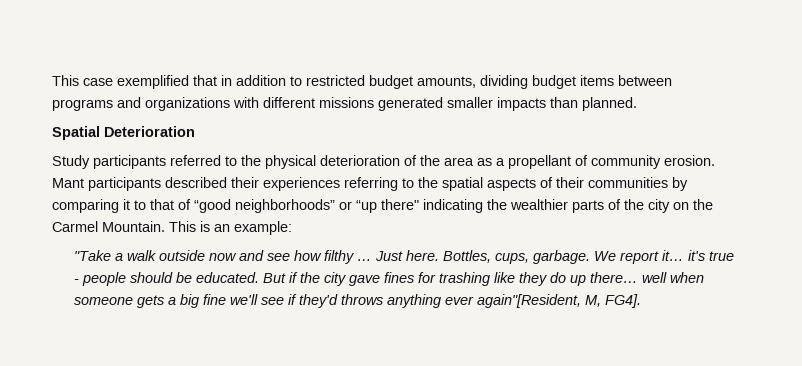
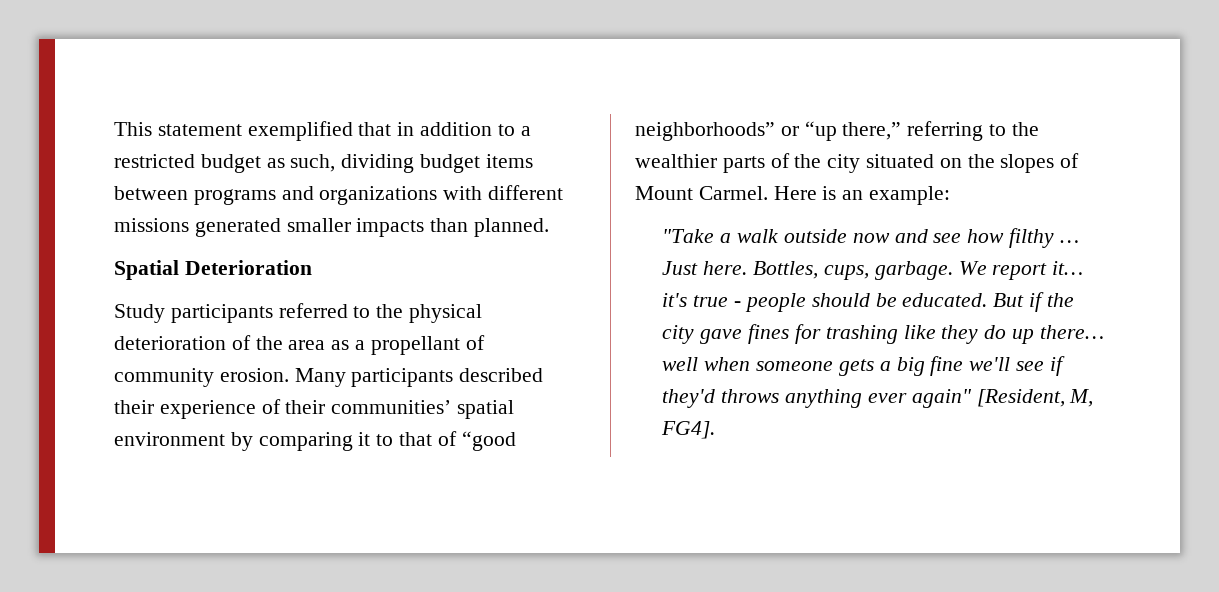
[52,75,113,86] This case -> [114,122,242,136] This statement
(302, 81) none -> [520,126,531,136] a
[417,76,476,88] amounts, -> [266,154,336,172] as such,
[52,178,84,188] Mant -> [294,368,346,387] Many
[263,177,668,191] experiences referring to the spatial aspects of their communities -> [159,399,515,419] [114,432,225,446] experience of their communities’ spatial environment
[381,199,483,213] there" indicating -> [842,121,1007,141] there,” referring to
(670, 206) none -> [866,154,935,168] situated
[52,221,196,232] Carmel Mountain. This -> [1000,153,1080,173] [635,186,817,200] slopes of Mount Carmel. Here
[476,294,581,308] again"[Resident, -> [911,389,1065,408] again" [Resident,

